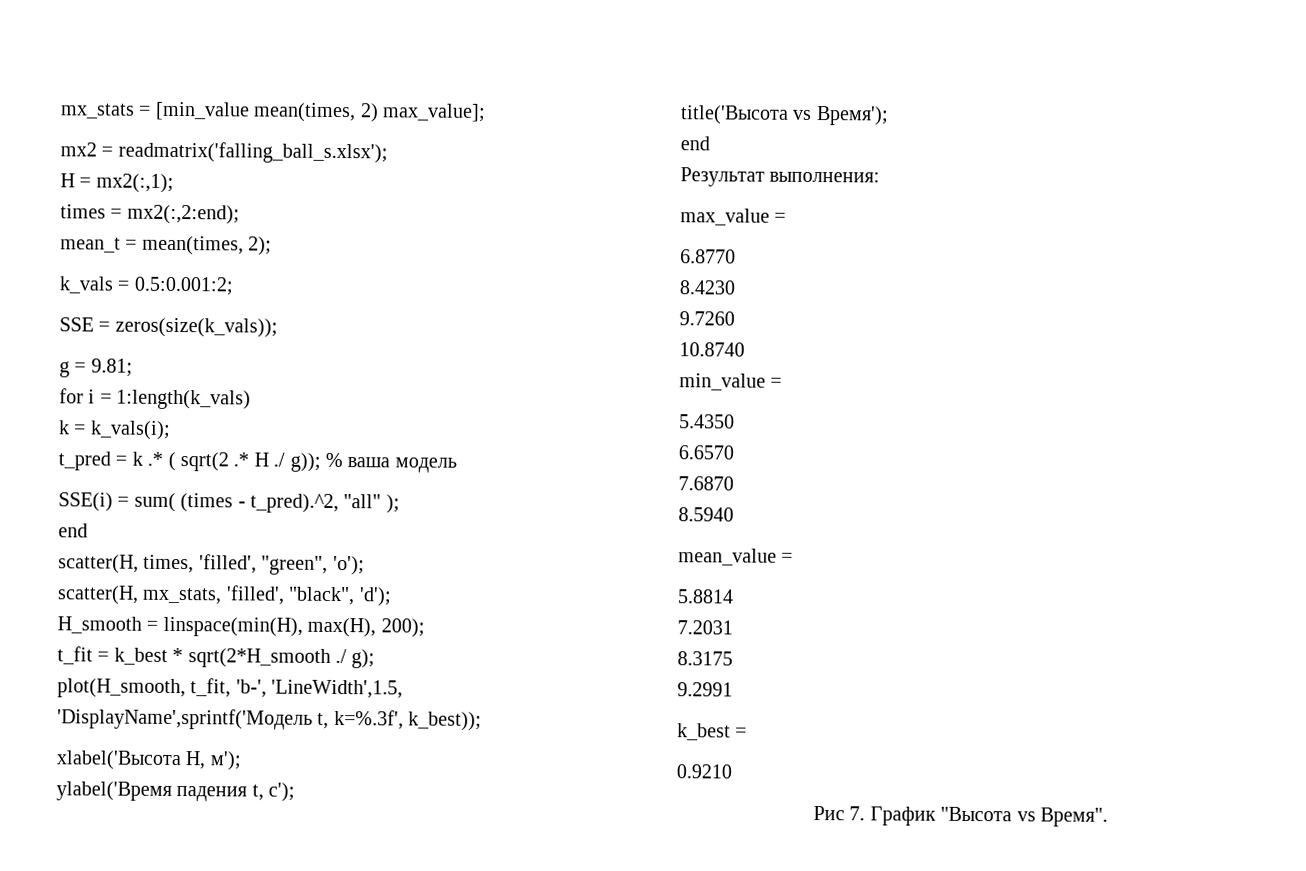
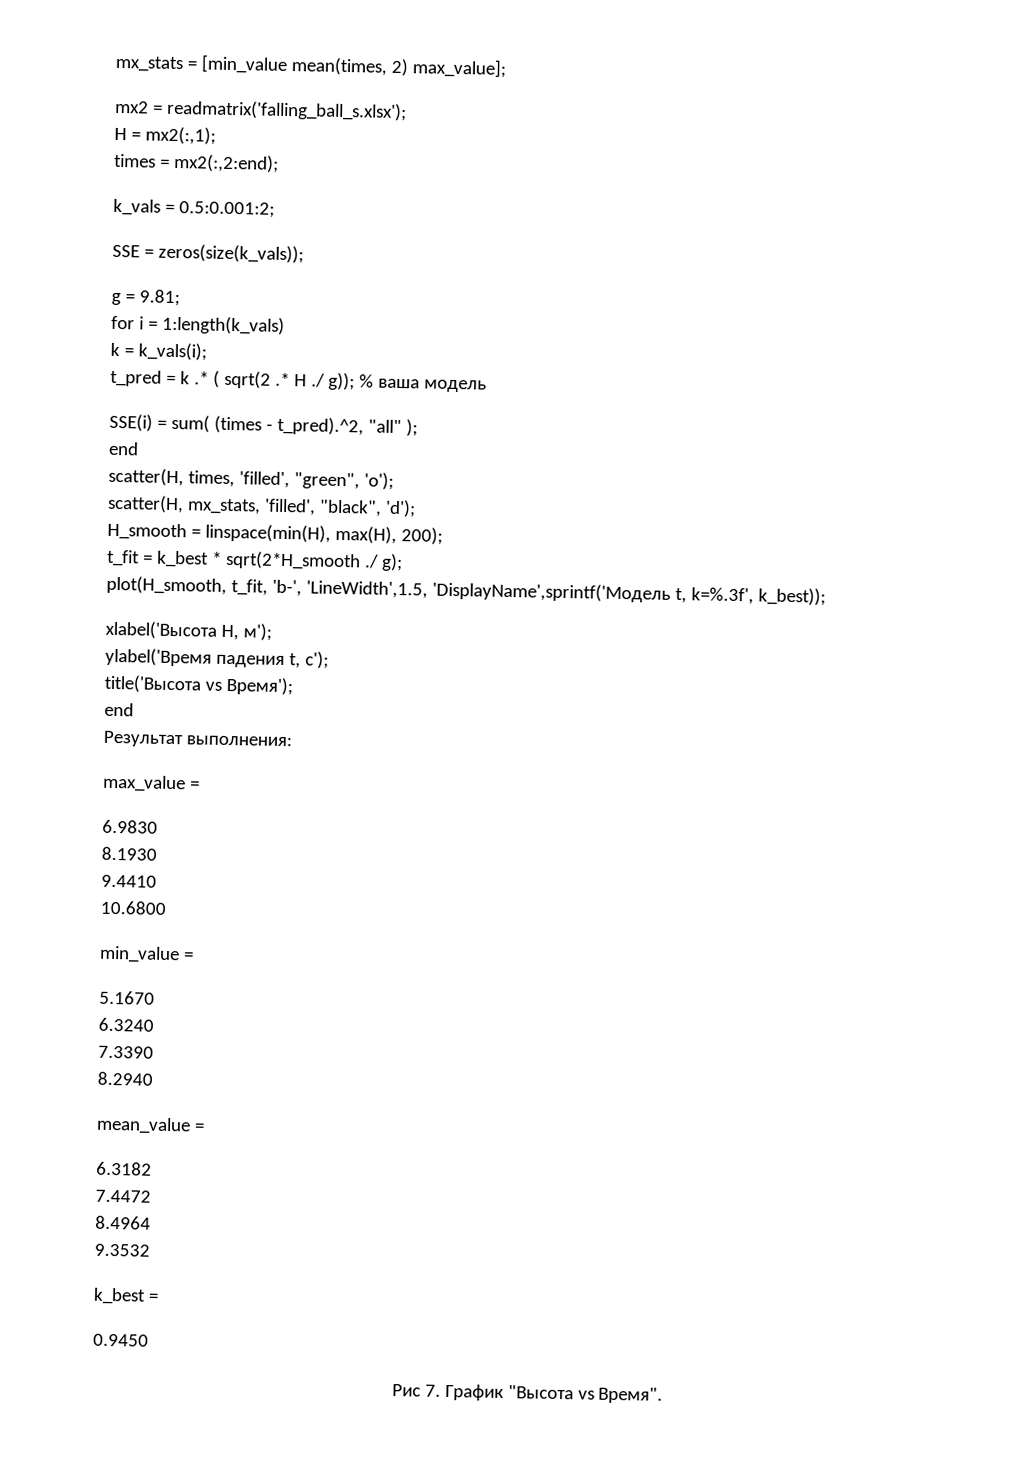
[60,235,273,256] // mean_t = mean(times, 2); -> (279, 163) none
[680,249,736,264] [679,280,735,295] [679,311,735,326] [679,342,745,357] [679,373,783,391] [679,414,735,429] [678,445,734,460] [678,476,734,491] [678,507,734,522] [678,548,794,566] [677,589,734,604] [677,620,733,635] [677,651,733,666] [677,682,733,697] 6.8770 // 8.4230 // 9.7260 // 10.8740 // min_value = // 5.4350 // 6.6570 // 7.6870 // 8.5940 // mean_value = // 5.8814 // 7.2031 // 8.3175 // 9.2991 -> [102,819,158,834] [101,846,157,861] [101,874,157,888] [100,900,166,915] [99,945,194,964] [99,990,155,1005] [98,1017,154,1032] [98,1045,154,1059] [97,1071,153,1086] [96,1116,205,1135] [96,1161,152,1176] [95,1189,151,1203] [95,1215,151,1230] [94,1243,150,1257] 6.9830 // 8.1930 // 9.4410 // 10.6800 // min_value = // 5.1670 // 6.3240 // 7.3390 // 8.2940 // mean_value = // 6.3182 // 7.4472 // 8.4964 // 9.3532
[676,764,732,779] 0.9210 -> [93,1333,149,1347] 0.9450

